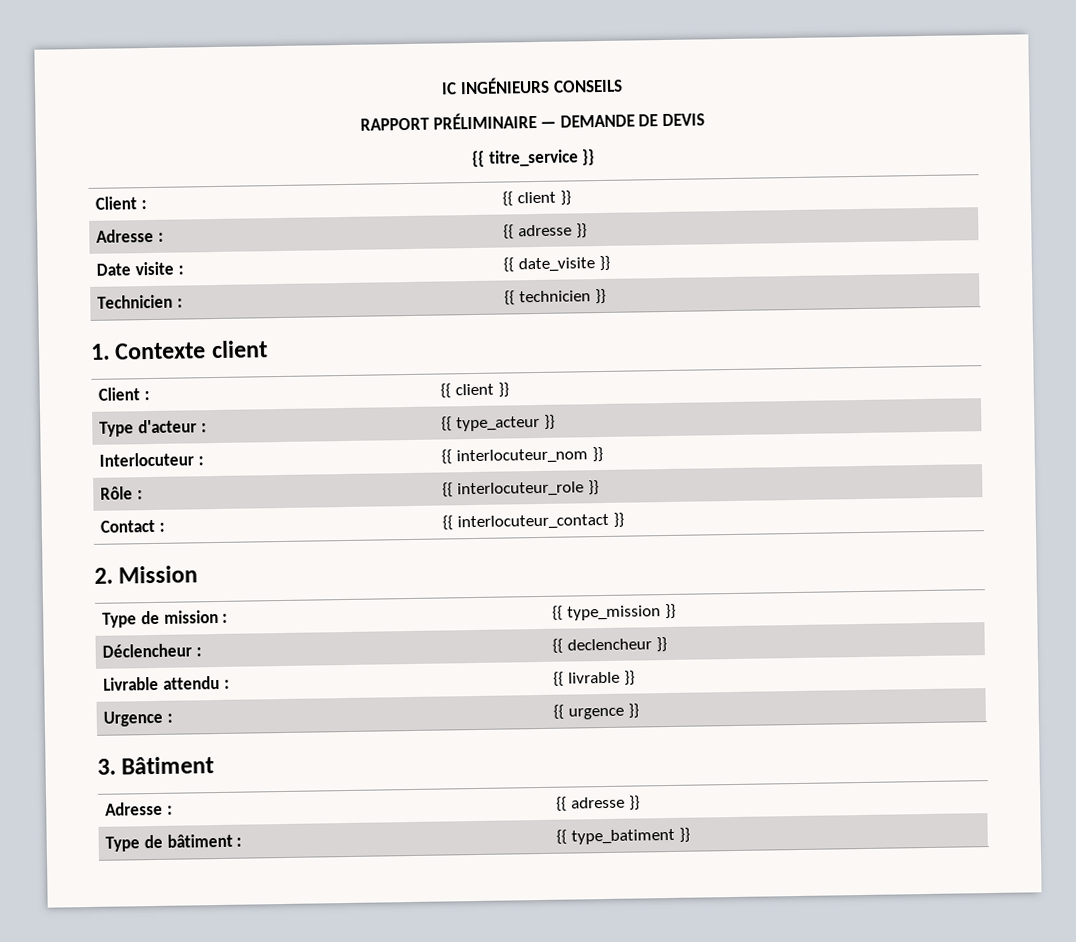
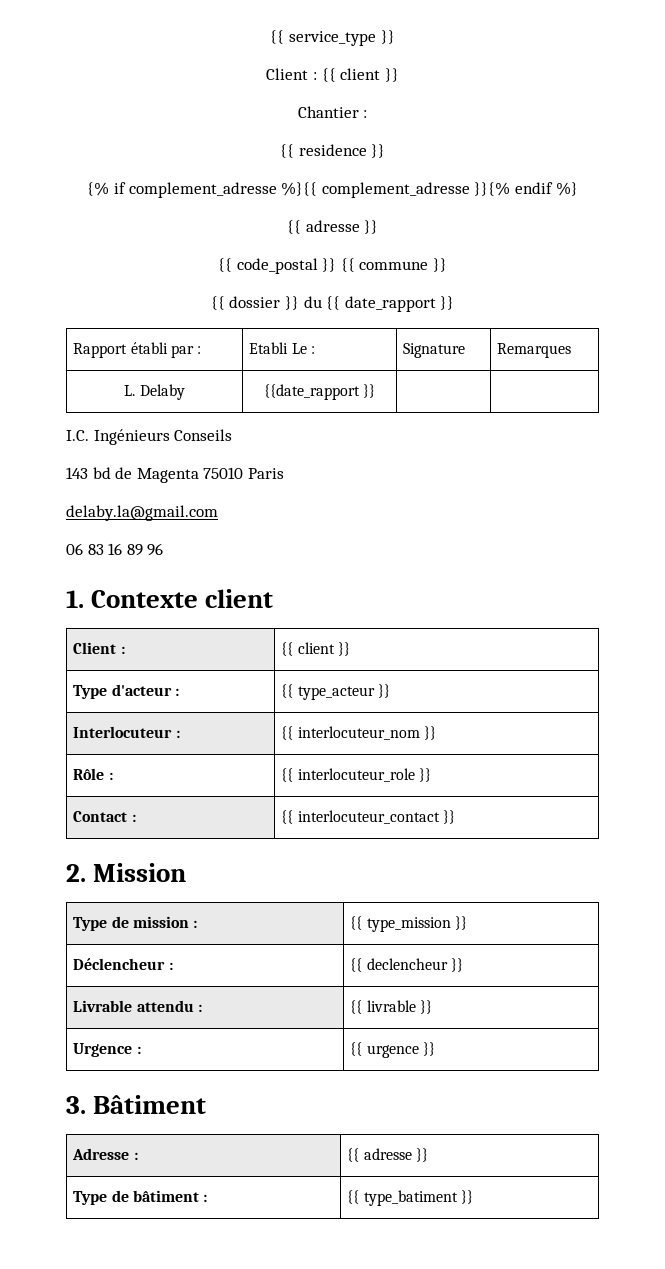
[441,76,623,95] [360,111,705,131] [471,149,596,167] [95,196,147,210] [502,190,571,207] [96,228,164,243] [503,223,587,240] [96,261,184,276] [503,255,610,273] [97,294,183,309] [504,288,606,306] IC INGÉNIEURS CONSEILS // RAPPORT PRÉLIMINAIRE — DEMANDE DE DEVIS // {{ titre_service }} // Client : | {{ client }} // Adresse : | {{ adresse }} // Date visite : | {{ date_visite }} // Technicien : | {{ technicien }} -> [270,30,395,46] [266,68,399,82] [297,106,368,118] [279,144,386,158] [87,182,578,198] [286,220,379,234] [218,258,447,274] [210,296,455,312] [73,342,201,358] [249,342,315,354] [403,343,466,358] [497,343,572,358] [124,384,185,400] [263,384,376,400] [66,429,233,445] [66,467,284,483] [66,505,218,521] [66,543,164,556] {{ service_type }} // Client : {{ client }} // Chantier : // {{ residence }} // {% if complement_adresse %}{{ complement_adresse }}{% endif %} // {{ adresse }} // {{ code_postal }} {{ commune }} // {{ dossier }} du {{ date_rapport }} // Rapport établi par : | Etabli Le : | Signature | Remarques // L. Delaby | {{date_rapport }} | | // I.C. Ingénieurs Conseils // 143 bd de Magenta 75010 Paris // delaby.la@gmail.com // 06 83 16 89 96

